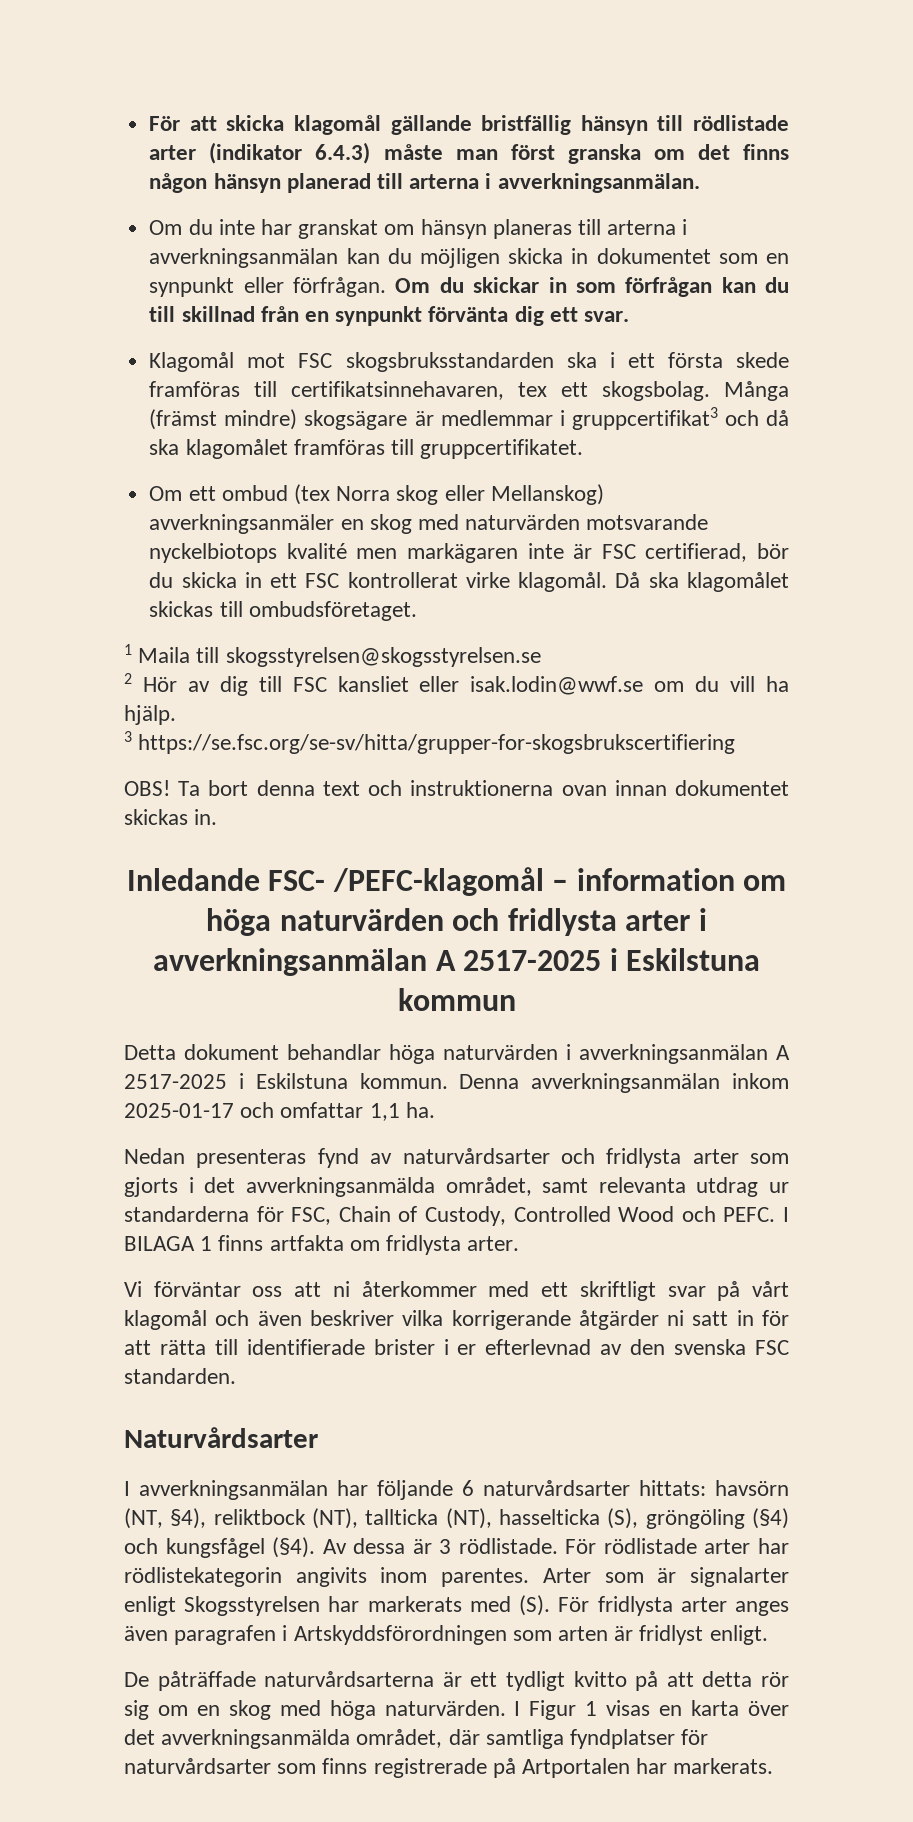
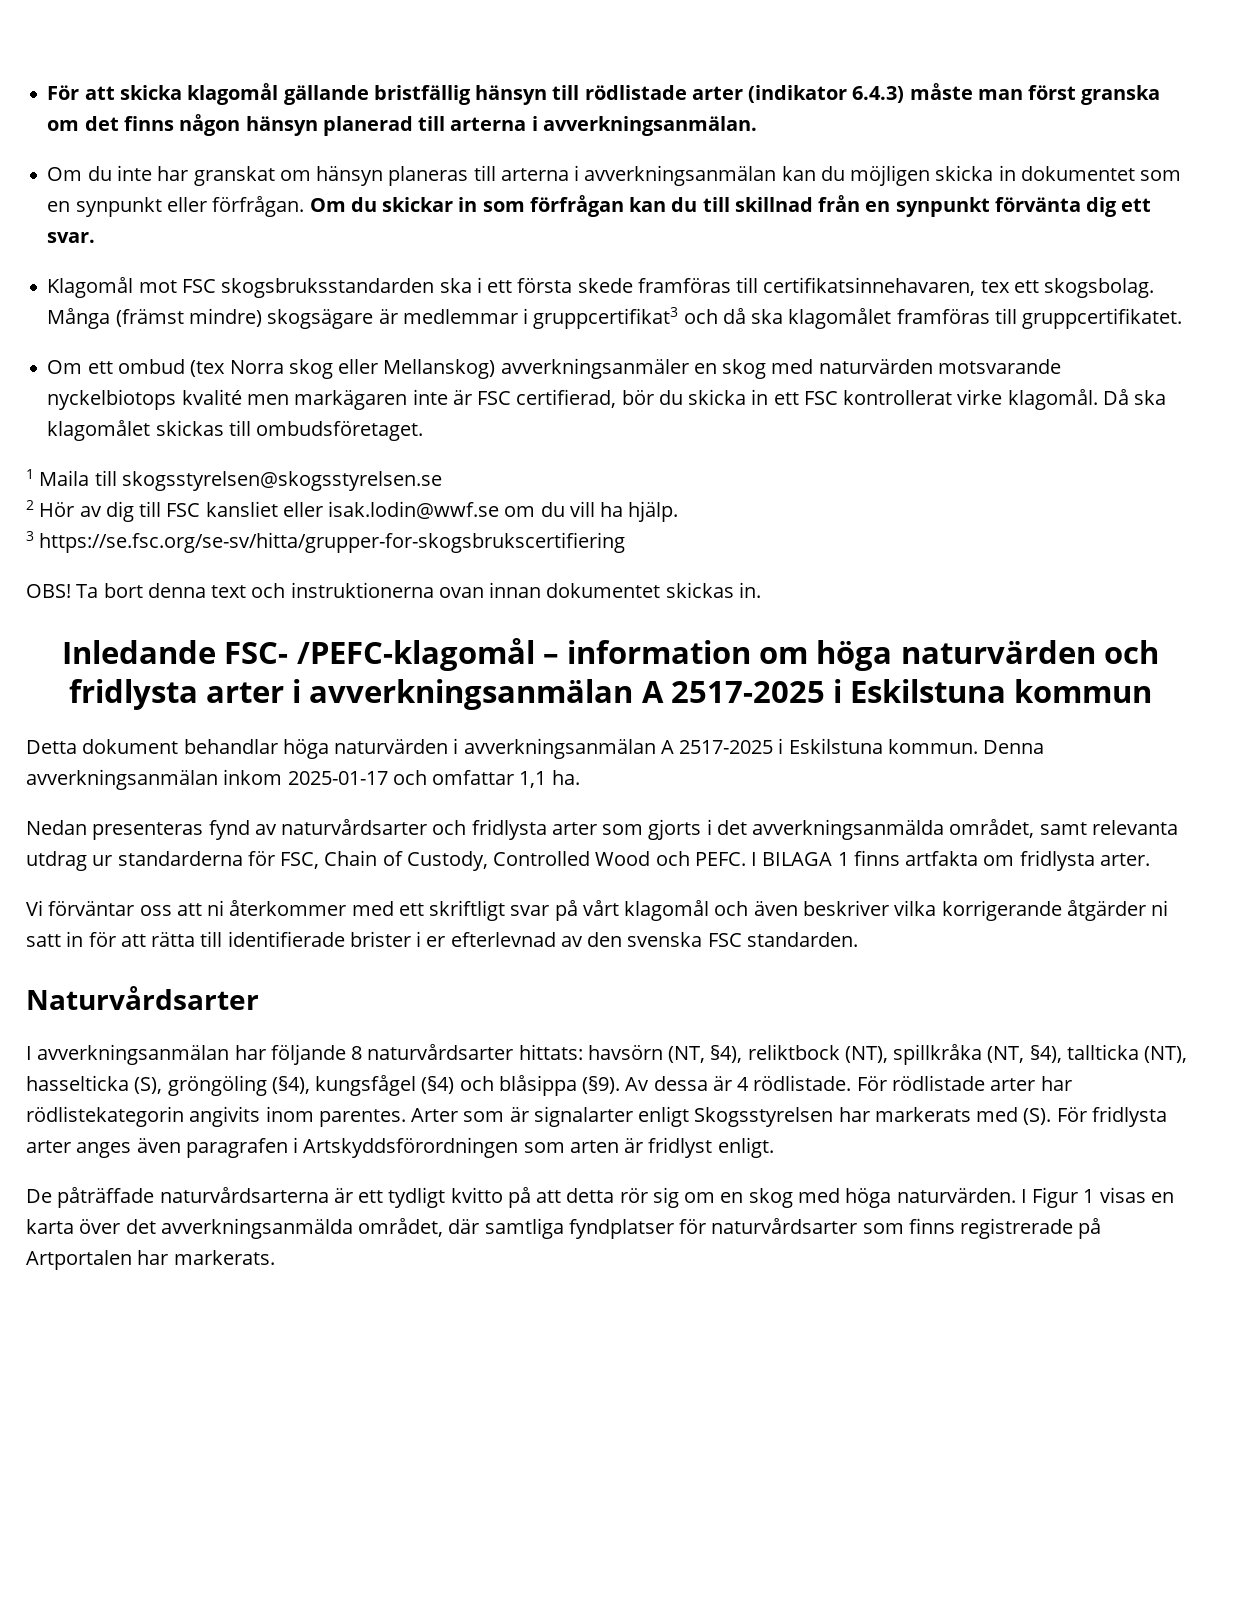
[462,1480,474,1496] 6 -> [351,1046,363,1060] 8
(358, 1518) none -> [893,1044,1062,1065] spillkråka (NT, §4),
[752,1508,789,1529] [124,1537,316,1558] (§4) och kungsfågel (§4). -> [271,1075,621,1096] (§4), kungsfågel (§4) och blåsippa (§9).
[439,1539,452,1554] 3 -> [737,1077,750,1091] 4

